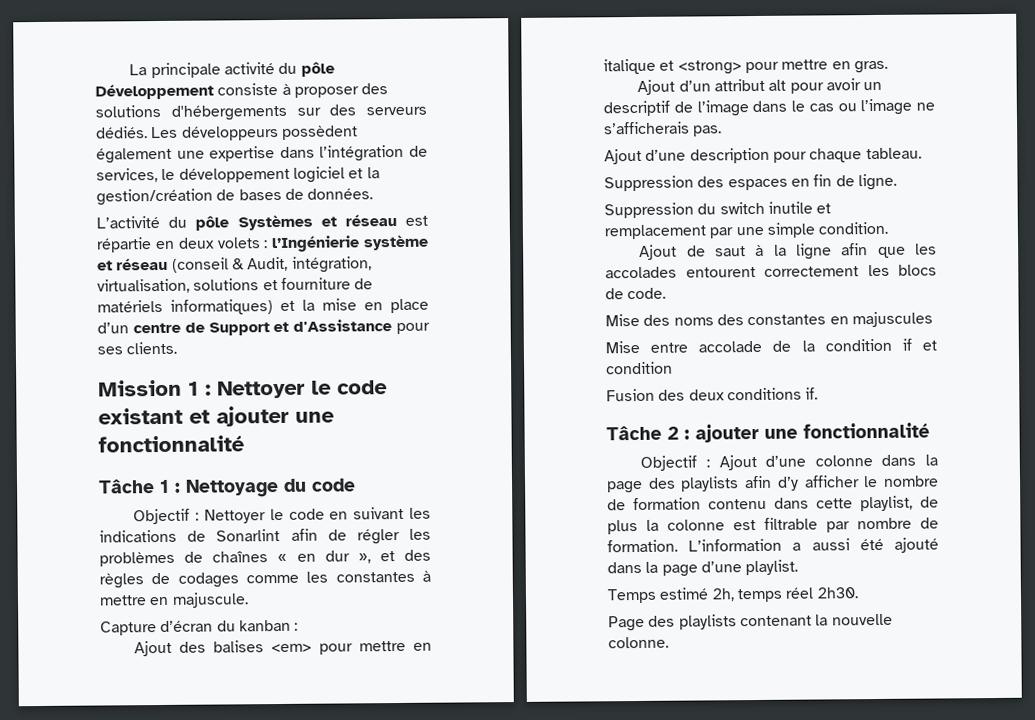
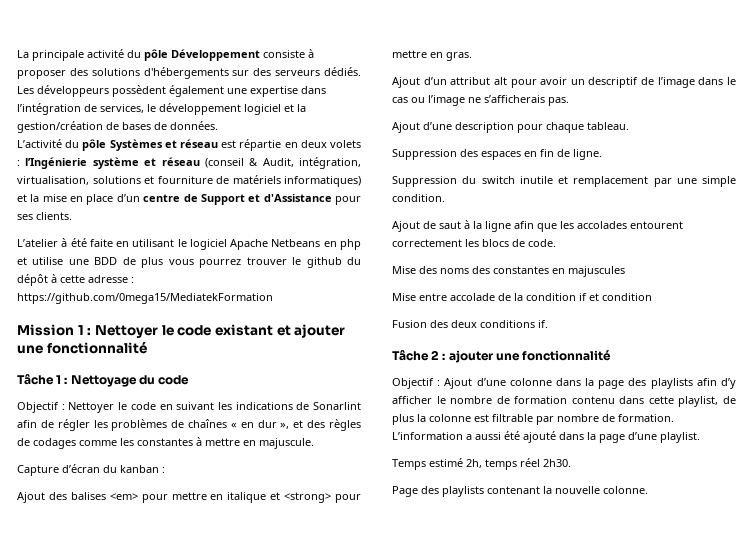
(178, 348) none -> [17,238,361,250] [17,257,361,268] [17,274,134,286] [17,293,273,304] // L’atelier à été faite en utilisant le logiciel Apache Netbeans en php et utilise une BDD de plus vous pourrez trouver le github du dépôt à cette adresse : https://github.com/0mega15/MediatekFormation

